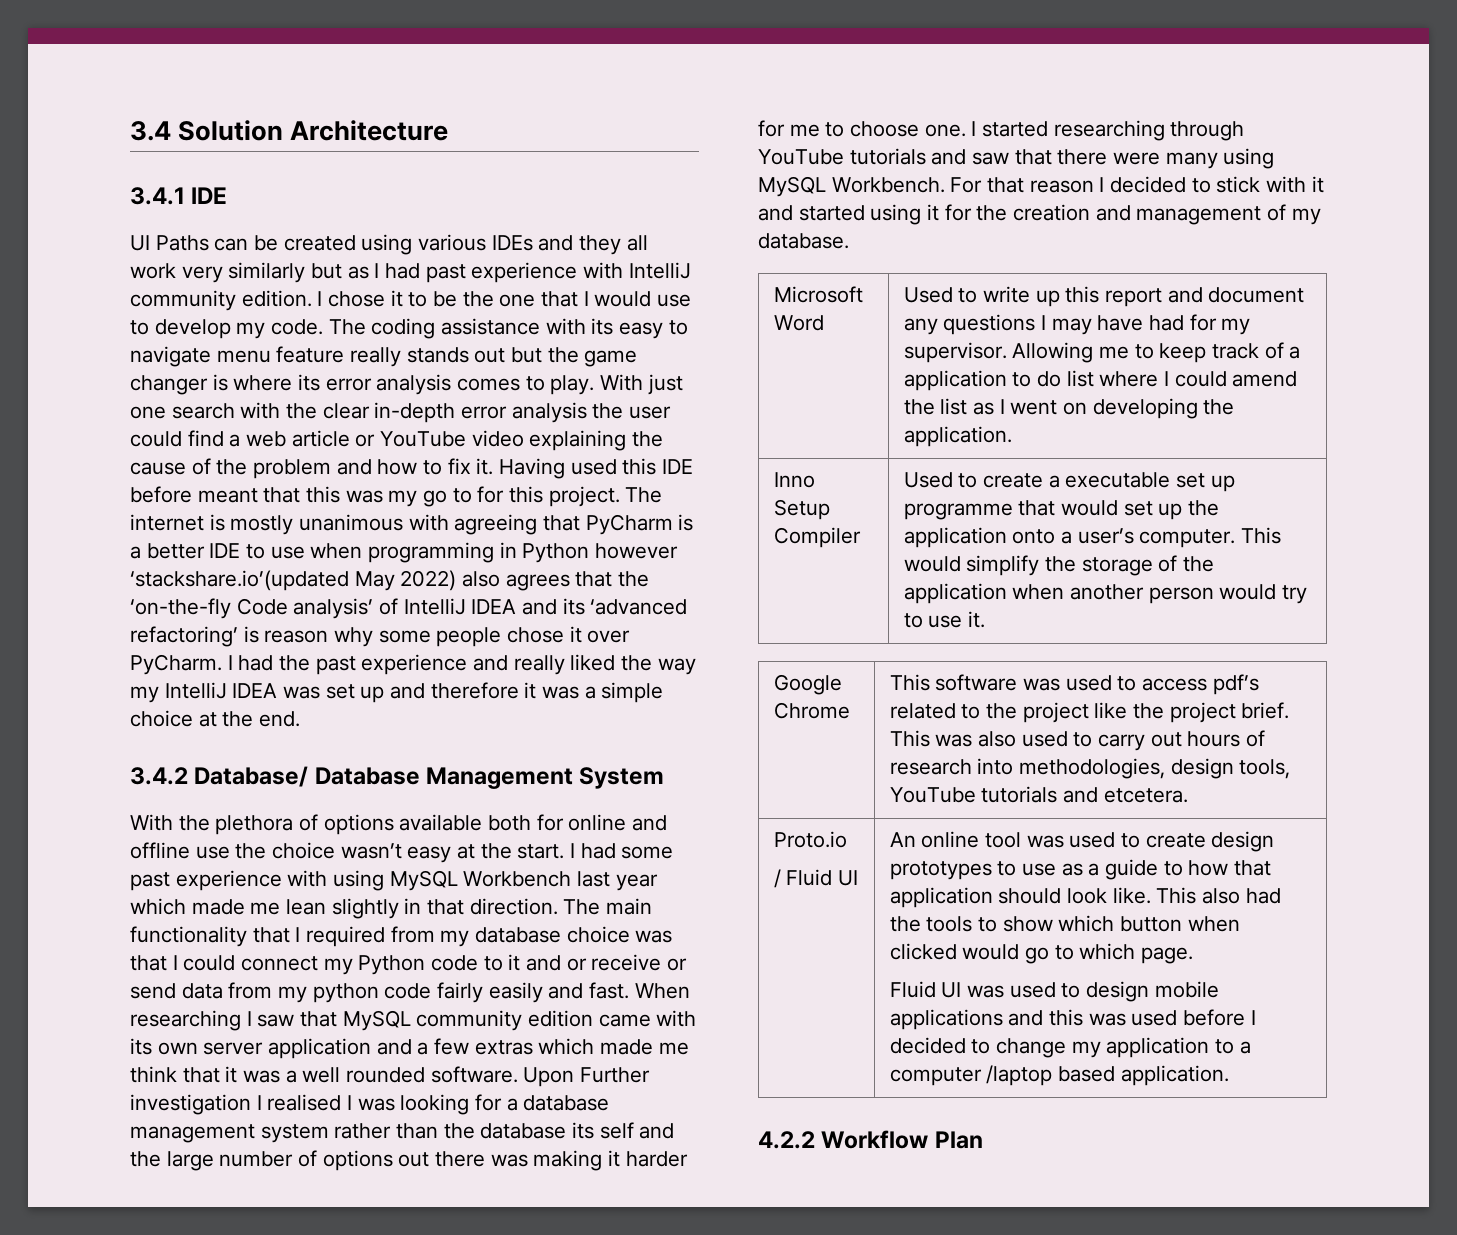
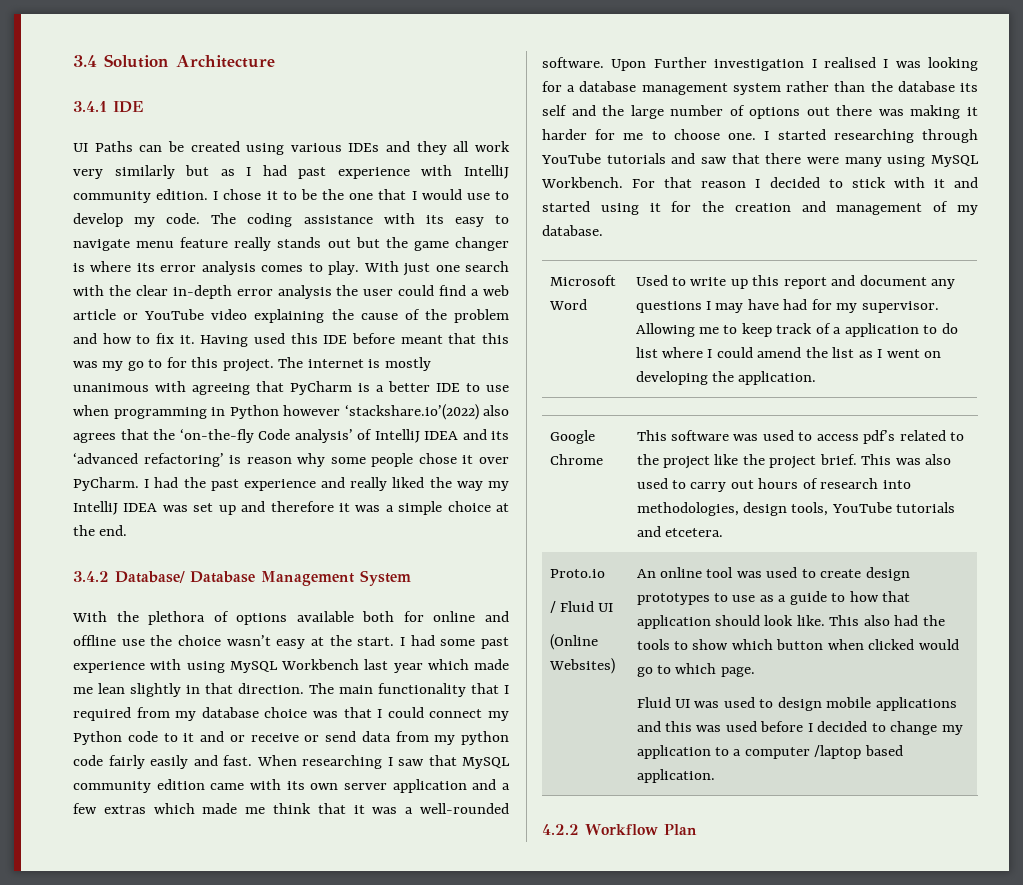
[130,570,457,591] ‘stackshare.io’(updated May 2022) -> [344,404,479,420] ‘stackshare.io’(2022)
[302,1067,426,1083] well rounded -> [420,803,510,814] well-rounded
[773,472,815,488] [773,499,830,520] [773,527,861,548] [903,472,1235,492] [903,500,1220,520] [903,527,1282,548] [903,555,1215,576] [903,583,1308,604] [903,611,986,628] // Inno Setup Compiler | Used to create a executable set up programme that would set up the application onto a user’s computer. This would simplify the storage of the application when another person would try to use it. -> (817, 378) none
(859, 878) none -> [549,634,598,650] [548,658,615,674] // (Online Websites)

